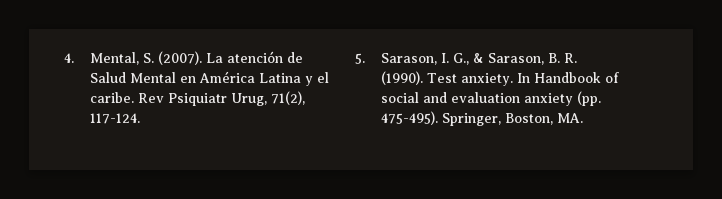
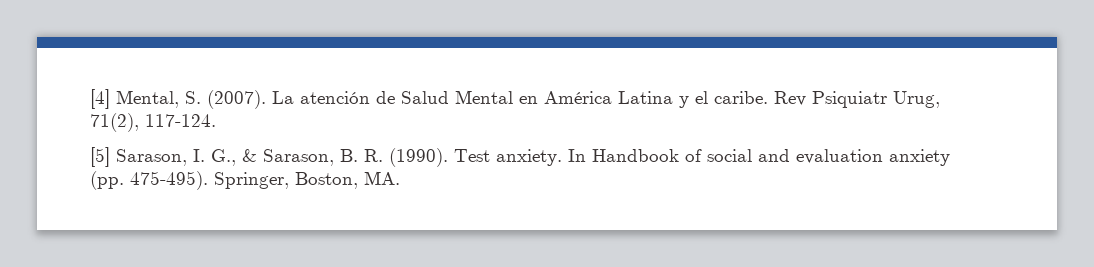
[64,53,74,63] 4. -> [90,89,110,109] [4]
[355,53,365,64] 5. -> [90,147,110,167] [5]

